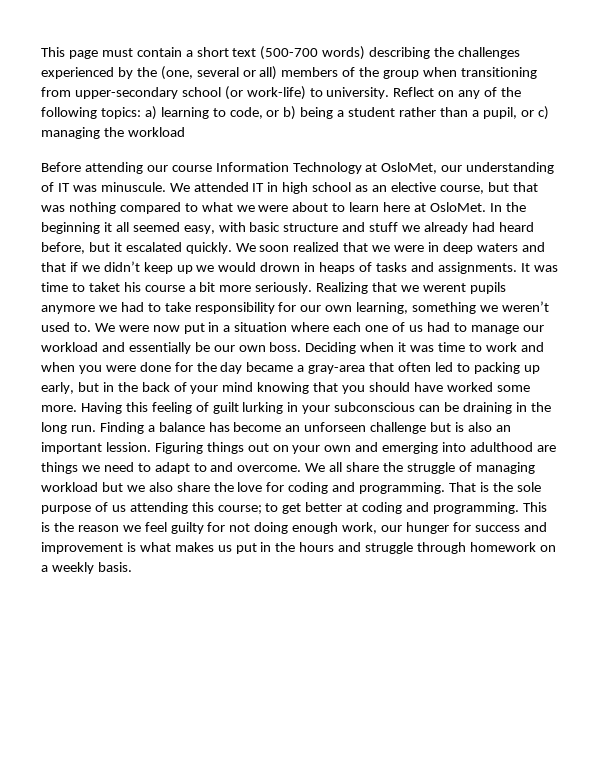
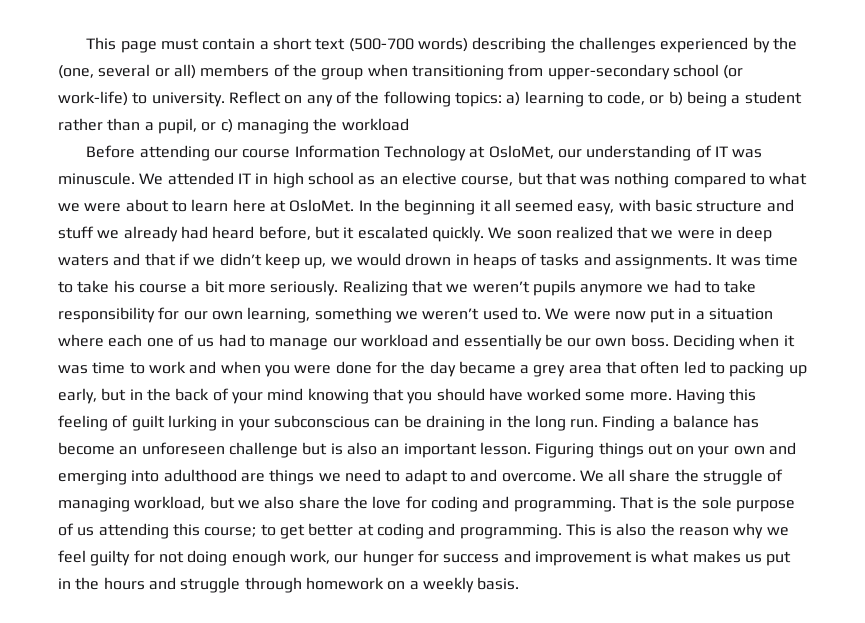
[176,265,193,274] up -> [304,257,327,269] up,
[88,282,120,292] taket -> [77,280,110,293] take
[422,283,466,292] werent -> [472,281,530,293] weren’t
[308,365,366,374] gray-area -> [533,365,602,377] grey area
[304,422,367,432] unforseen -> [141,442,225,455] unforeseen
[105,442,151,452] lession. -> [479,442,531,455] lesson.
[41,482,98,492] workload -> [134,496,206,510] workload,
(50, 527) none -> [616,523,647,536] also
(119, 528) none -> [733,523,764,539] why

